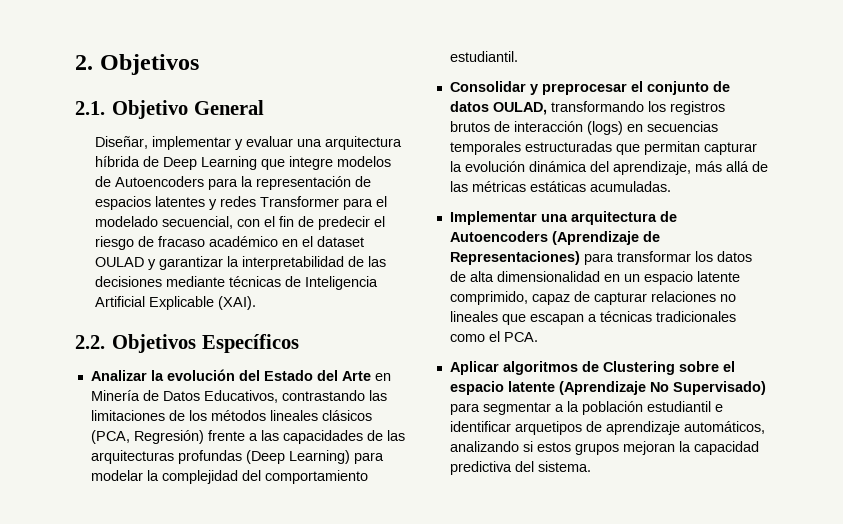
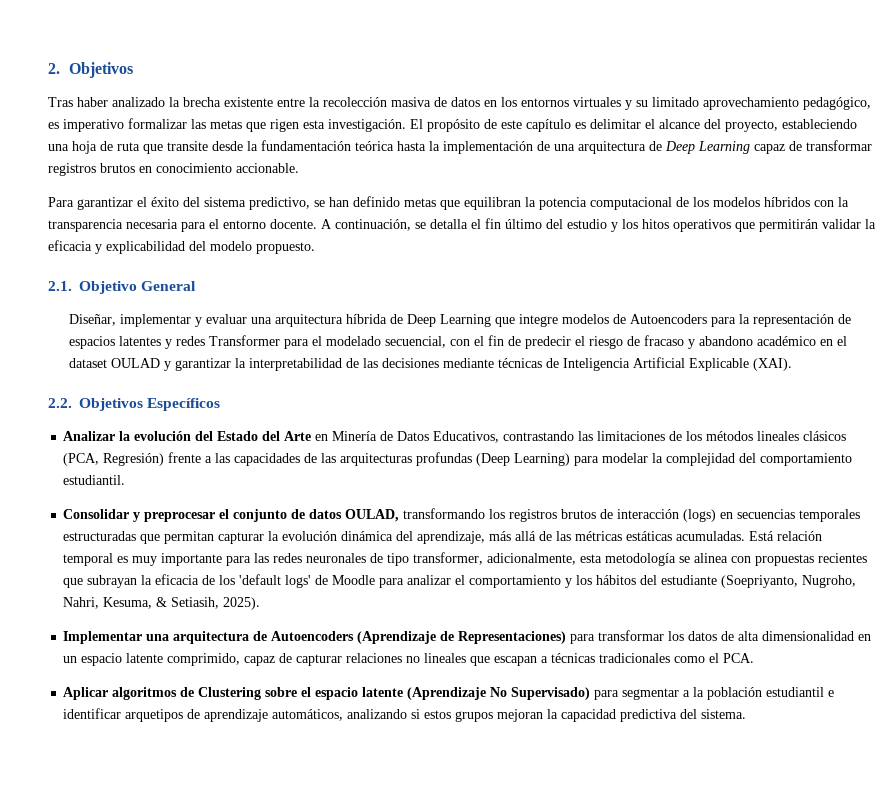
(200, 64) none -> [48,97,871,110] [48,118,857,132] [48,140,872,154] [48,163,299,176] [48,196,849,210] [48,218,876,232] [48,240,315,254] // Tras haber analizado la brecha existente entre la recolección masiva de datos en los entornos virtuales y su limitado aprovechamiento pedagógico, es imperativo formalizar las metas que rigen esta investigación. El propósito de este capítulo es delimitar el alcance del proyecto, estableciendo una hoja de ruta que transite desde la fundamentación teórica hasta la implementación de una arquitectura de Deep Learning capaz de transformar registros brutos en conocimiento accionable. // Para garantizar el éxito del sistema predictivo, se han definido metas que equilibran la potencia computacional de los modelos híbridos con la transparencia necesaria para el entorno docente. A continuación, se detalla el fin último del estudio y los hitos operativos que permitirán validar la eficacia y explicabilidad del modelo propuesto.
(206, 241) none -> [688,336,754,349] y abandono
(671, 186) none -> [749,531,823,541] [63,552,868,566] [63,574,857,588] [63,597,261,610] Está relación temporal es muy importante para las redes neuronales de tipo transformer, adicionalmente, esta metodología se alinea con propuestas recientes que subrayan la eficacia de los 'default logs' de Moodle para analizar el comportamiento y los hábitos del estudiante (Soepriyanto, Nugroho, Nahri, Kesuma, & Setiasih, 2025).

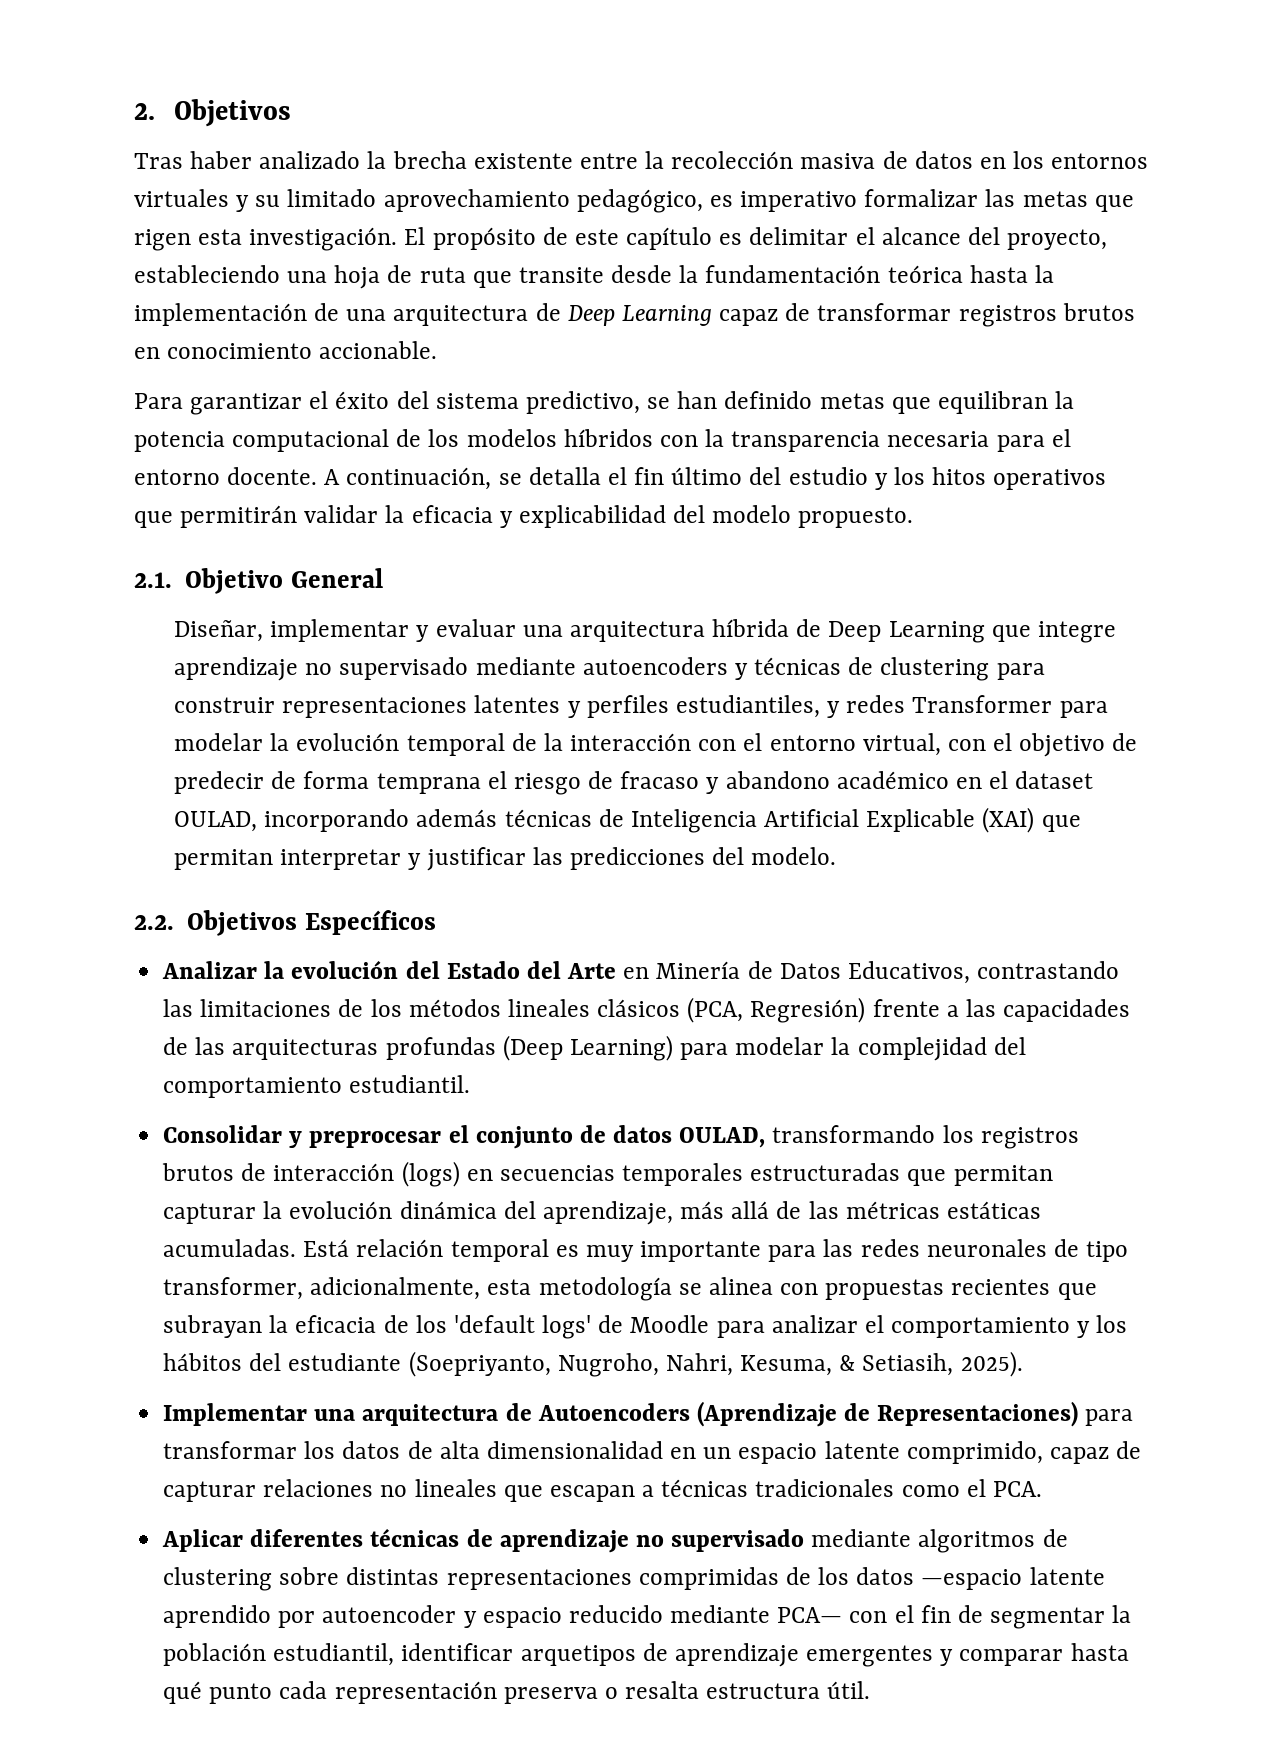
[562,314,852,327] [69,335,572,349] modelos de Autoencoders para la representación de espacios latentes y redes Transformer para el modelado secuencial, con el fin de predecir -> [174,657,1045,681] [174,695,1108,718] [174,733,1138,757] [174,771,481,794] aprendizaje no supervisado mediante autoencoders y técnicas de clustering para construir representaciones latentes y perfiles estudiantiles, y redes Transformer para modelar la evolución temporal de la interacción con el entorno virtual, con el objetivo de predecir de forma temprana
[111,358,495,371] OULAD y garantizar la interpretabilidad de las decisiones mediante -> [174,809,498,832] OULAD, incorporando además
[753,358,793,371] (XAI). -> [982,807,1081,833] [174,847,837,871] (XAI) que permitan interpretar y justificar las predicciones del modelo.
[112,687,835,700] [63,708,747,722] algoritmos de Clustering sobre el espacio latente (Aprendizaje No Supervisado) para segmentar a la población estudiantil e identificar arquetipos de aprendizaje automáticos, analizando si estos grupos mejoran la capacidad predictiva del sistema. -> [250,1528,1068,1553] [163,1567,1105,1591] [163,1605,1132,1629] [163,1643,1129,1667] [163,1681,871,1704] diferentes técnicas de aprendizaje no supervisado mediante algoritmos de clustering sobre distintas representaciones comprimidas de los datos —espacio latente aprendido por autoencoder y espacio reducido mediante PCA— con el fin de segmentar la población estudiantil, identificar arquetipos de aprendizaje emergentes y comparar hasta qué punto cada representación preserva o resalta estructura útil.

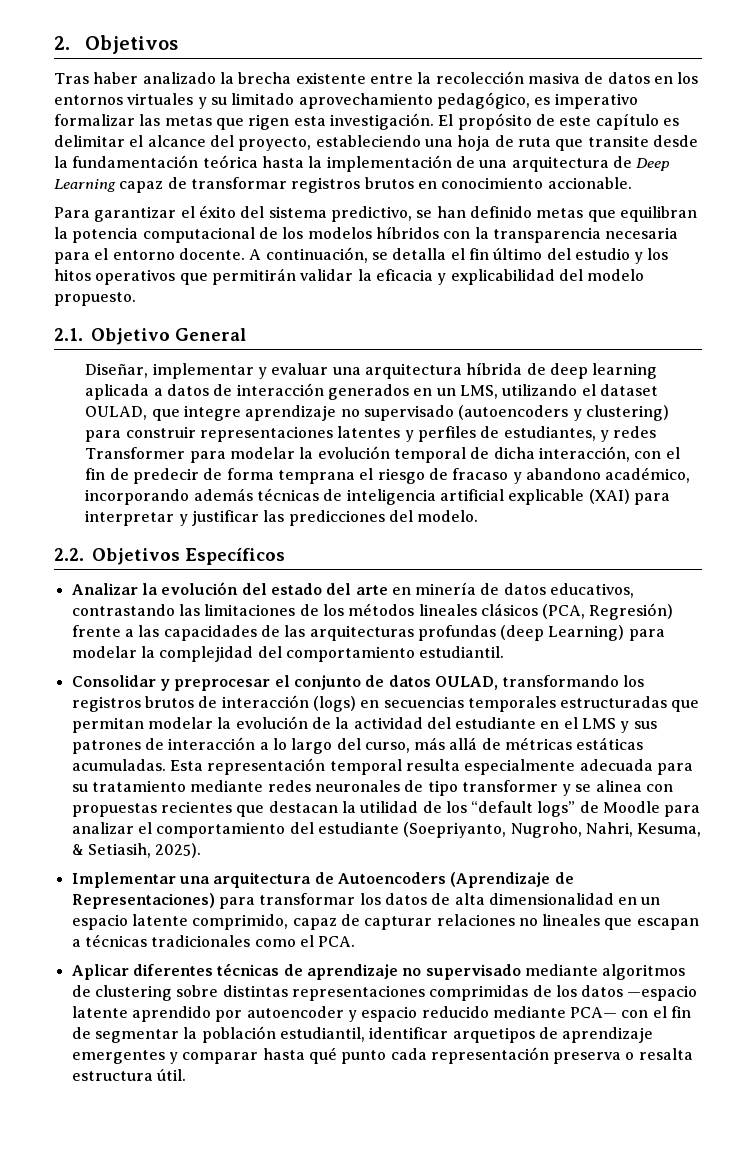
[828,621,985,643] Deep Learning -> [549,363,658,379] [85,383,658,400] [85,406,148,420] deep learning aplicada a datos de interacción generados en un LMS, utilizando el dataset OULAD,
[475,657,990,681] mediante autoencoders y técnicas de clustering -> [458,405,669,421] (autoencoders y clustering)
[675,695,820,718] estudiantiles, -> [480,426,596,441] de estudiantes,
[543,733,1106,757] la interacción con el entorno virtual, con el objetivo -> [493,446,680,462] [85,468,106,480] dicha interacción, con el fin
[836,771,1094,789] [174,807,1081,833] [174,849,274,870] académico en el dataset OULAD, incorporando además técnicas de Inteligencia Artificial Explicable (XAI) que permitan -> [605,467,691,483] [85,488,670,505] académico, incorporando además técnicas de inteligencia artificial explicable (XAI) para
[446,961,970,984] Estado del Arte en Minería de Datos Educativos, -> [270,582,635,598] estado del arte en minería de datos educativos,
[502,1035,563,1061] (Deep -> [500,625,545,641] (deep
[163,1201,673,1225] capturar la evolución dinámica del aprendizaje, -> [147,716,657,733] [71,737,410,754] modelar la evolución de la actividad del estudiante en el LMS y sus patrones de interacción a lo largo del curso,
[808,1201,839,1219] las -> (501, 744) none
[303,1239,1129,1262] [163,1277,672,1301] Está relación temporal es muy importante para las redes neuronales de tipo transformer, adicionalmente, esta metodología -> [169,758,693,775] [71,780,572,796] Esta representación temporal resulta especialmente adecuada para su tratamiento mediante redes neuronales de tipo transformer y
[163,1315,592,1339] subrayan la eficacia de los 'default logs' -> [268,801,576,817] destacan la utilidad de los “default logs”
[1077,1315,1128,1338] [163,1353,243,1371] y los hábitos -> (286, 830) none

